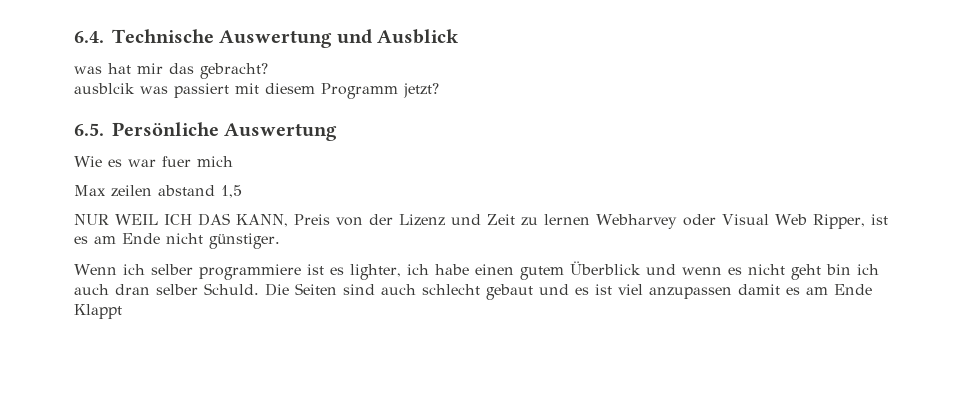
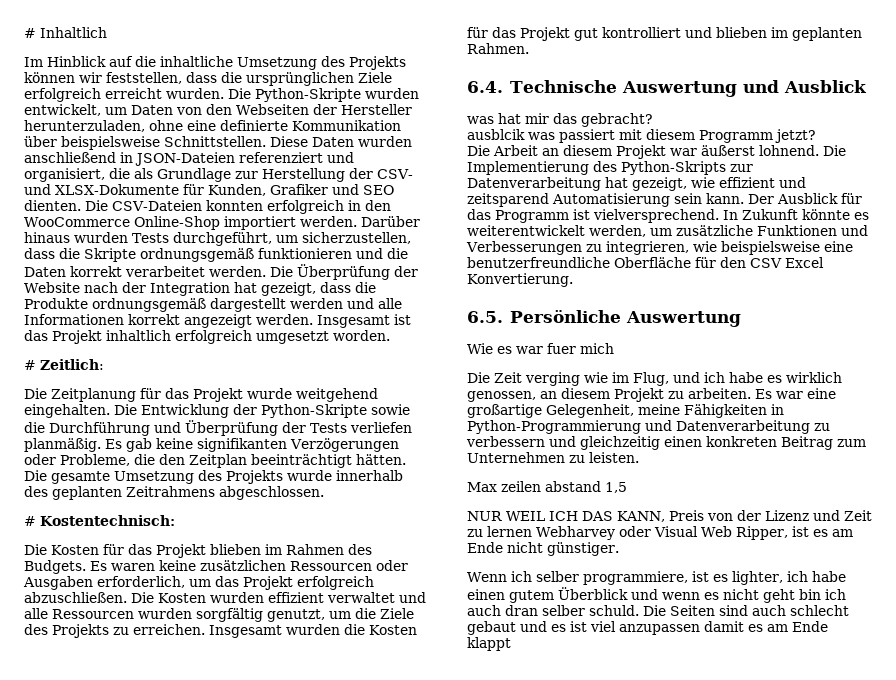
(74, 37) none -> [24,27,107,38] [24,56,406,70] [24,72,392,86] [24,88,419,102] [24,104,412,116] [24,120,401,132] [24,136,412,150] [24,152,354,166] [24,168,413,182] [24,184,394,196] [24,200,391,214] [24,216,420,230] [24,232,411,246] [24,248,408,262] [24,264,418,280] [24,282,376,296] [24,298,402,312] [24,314,411,328] [24,330,390,344] [24,359,104,370] [24,388,378,402] [24,404,410,418] [24,420,412,436] [24,438,399,452] [24,454,406,468] [24,470,403,484] [24,486,324,500] [24,515,175,526] [24,544,372,558] [24,560,408,574] [23,576,374,590] [24,592,426,603] [24,608,414,622] [24,624,417,638] [467,27,862,41] [467,43,529,54] # Inhaltlich // Im Hinblick auf die inhaltliche Umsetzung des Projekts können wir feststellen, dass die ursprünglichen Ziele erfolgreich erreicht wurden. Die Python-Skripte wurden entwickelt, um Daten von den Webseiten der Hersteller herunterzuladen, ohne eine definierte Kommunikation über beispielsweise Schnittstellen. Diese Daten wurden anschließend in JSON-Dateien referenziert und organisiert, die als Grundlage zur Herstellung der CSV- und XLSX-Dokumente für Kunden, Grafiker und SEO dienten. Die CSV-Dateien konnten erfolgreich in den WooCommerce Online-Shop importiert werden. Darüber hinaus wurden Tests durchgeführt, um sicherzustellen, dass die Skripte ordnungsgemäß funktionieren und die Daten korrekt verarbeitet werden. Die Überprüfung der Website nach der Integration hat gezeigt, dass die Produkte ordnungsgemäß dargestellt werden und alle Informationen korrekt angezeigt werden. Insgesamt ist das Projekt inhaltlich erfolgreich umgesetzt worden. // # Zeitlich: // Die Zeitplanung für das Projekt wurde weitgehend eingehalten. Die Entwicklung der Python-Skripte sowie die Durchführung und Überprüfung der Tests verliefen planmäßig. Es gab keine signifikanten Verzögerungen oder Probleme, die den Zeitplan beeinträchtigt hätten. Die gesamte Umsetzung des Projekts wurde innerhalb des geplanten Zeitrahmens abgeschlossen. // # Kostentechnisch: // Die Kosten für das Projekt blieben im Rahmen des Budgets. Es waren keine zusätzlichen Ressourcen oder Ausgaben erforderlich, um das Projekt erfolgreich abzuschließen. Die Kosten wurden effizient verwaltet und alle Ressourcen wurden sorgfältig genutzt, um die Ziele des Projekts zu erreichen. Insgesamt wurden die Kosten für das Projekt gut kontrolliert und blieben im geplanten Rahmen. //
(439, 90) none -> [467,145,846,159] [467,161,753,175] [467,177,806,191] [467,193,862,207] [467,209,869,223] [467,225,868,237] [466,241,853,255] [467,257,824,268] [467,273,573,287] // Die Arbeit an diesem Projekt war äußerst lohnend. Die Implementierung des Python-Skripts zur Datenverarbeitung hat gezeigt, wie effizient und zeitsparend Automatisierung sein kann. Der Ausblick für das Programm ist vielversprechend. In Zukunft könnte es weiterentwickelt werden, um zusätzliche Funktionen und Verbesserungen zu integrieren, wie beispielsweise eine benutzerfreundliche Oberfläche für den CSV Excel Konvertierung.
(233, 161) none -> [467,372,842,386] [467,388,836,402] [467,404,784,418] [467,420,830,434] [466,436,866,450] [467,452,639,463] // Die Zeit verging wie im Flug, und ich habe es wirklich genossen, an diesem Projekt zu arbeiten. Es war eine großartige Gelegenheit, meine Fähigkeiten in Python-Programmierung und Datenverarbeitung zu verbessern und gleichzeitig einen konkreten Beitrag zum Unternehmen zu leisten.
[198,264,301,280] programmiere -> [582,571,688,585] programmiere,
[204,283,259,295] Schuld. -> [589,605,639,616] schuld.
[74,304,122,319] Klappt -> [467,637,511,651] klappt

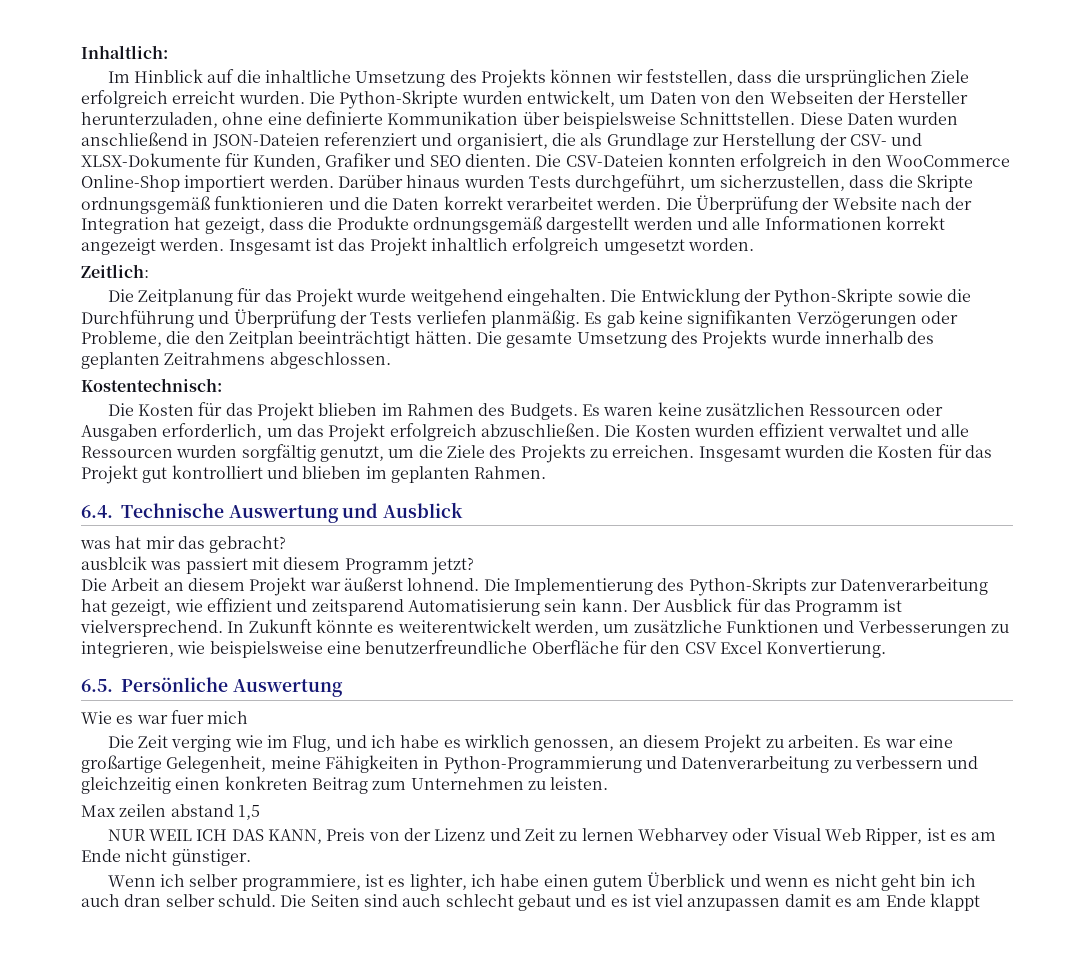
[24,27,107,38] # Inhaltlich -> [81,45,168,59] Inhaltlich:
[24,360,36,370] # -> (754, 244) none
[24,516,36,526] # -> (391, 360) none

